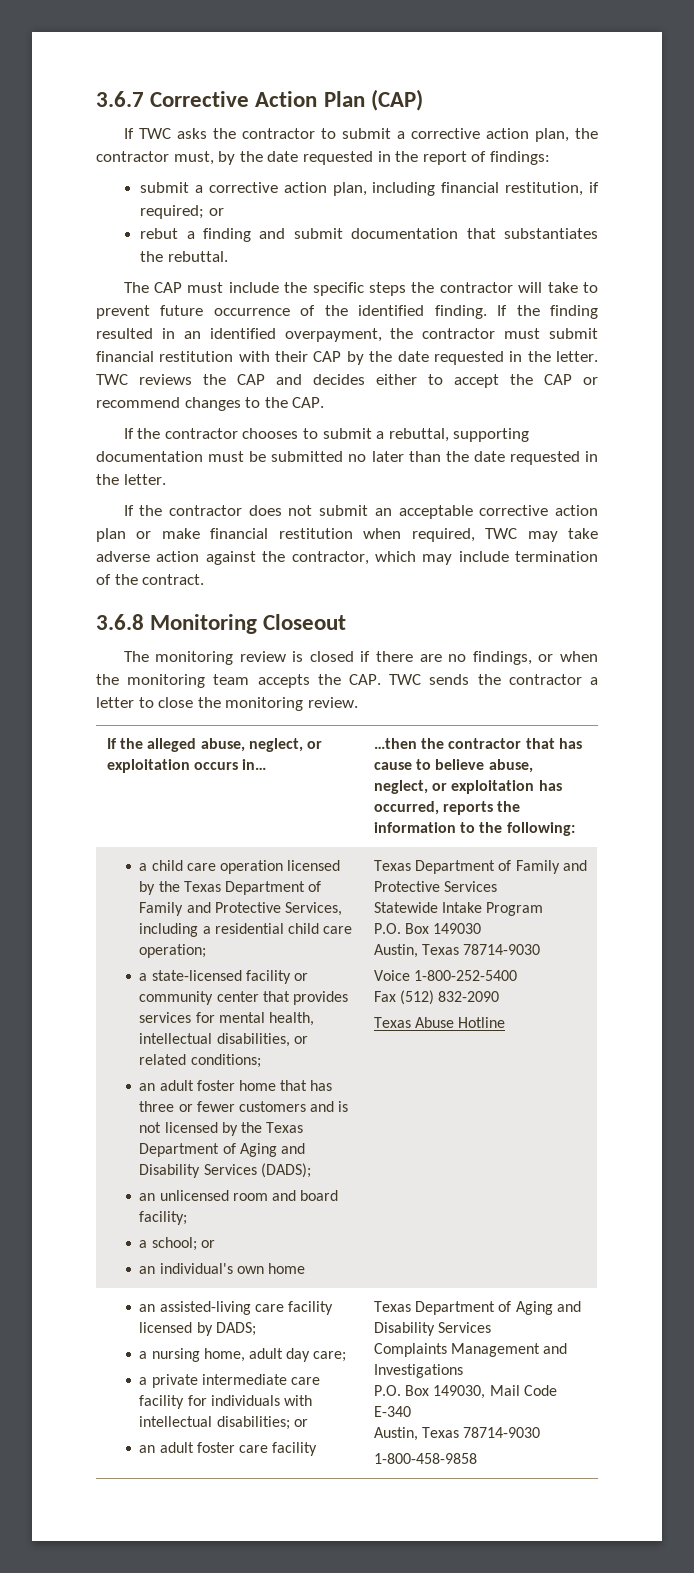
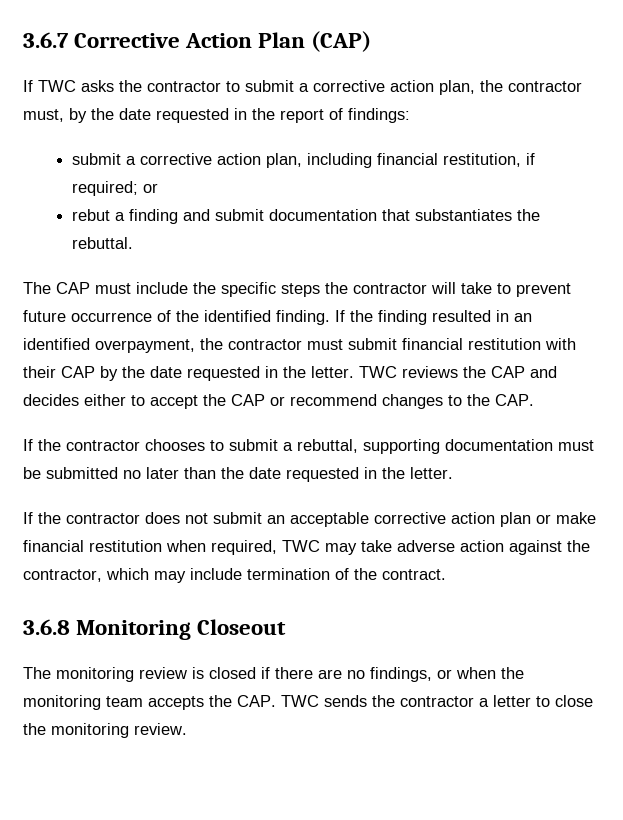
[107,738,323,752] [107,759,267,773] [374,738,582,749] [374,759,533,773] [374,780,562,794] [374,801,521,815] [374,822,575,836] [139,860,341,874] [139,881,322,895] [139,902,343,916] [139,923,353,937] [139,944,207,958] [139,970,309,984] [139,991,349,1005] [139,1012,315,1026] [139,1033,308,1047] [139,1054,261,1068] [139,1080,333,1091] [139,1101,349,1112] [139,1122,304,1136] [139,1143,306,1157] [139,1163,311,1178] [139,1190,339,1201] [139,1211,188,1225] [139,1237,215,1251] [139,1263,306,1274] [374,860,587,874] [374,881,498,892] [374,902,544,916] [374,923,482,934] [374,944,541,958] [374,970,518,981] [374,990,500,1005] [374,1017,506,1028] [139,1301,334,1315] [139,1322,256,1336] [139,1348,347,1362] [139,1374,321,1388] [139,1395,313,1409] [139,1416,308,1430] [139,1442,318,1456] [374,1301,581,1315] [374,1322,492,1336] [374,1343,568,1357] [374,1364,464,1378] [374,1385,557,1399] [374,1406,412,1417] [374,1427,541,1441] [374,1453,478,1464] // If the alleged abuse, neglect, or exploitation occurs in… | …then the contractor that has cause to believe abuse, neglect, or exploitation has occurred, reports the information to the following: // a child care operation licensed by the Texas Department of Family and Protective Services, including a residential child care operation; // a state-licensed facility or community center that provides services for mental health, intellectual disabilities, or related conditions; // an adult foster home that has three or fewer customers and is not licensed by the Texas Department of Aging and Disability Services (DADS); // an unlicensed room and board facility; // a school; or // an individual's own home | Texas Department of Family and Protective Services // Statewide Intake Program // P.O. Box 149030 // Austin, Texas 78714-9030 // Voice 1-800-252-5400 // Fax (512) 832-2090 // Texas Abuse Hotline // an assisted-living care facility licensed by DADS; // a nursing home, adult day care; // a private intermediate care facility for individuals with intellectual disabilities; or // an adult foster care facility | Texas Department of Aging and Disability Services // Complaints Management and Investigations // P.O. Box 149030, Mail Code E-340 // Austin, Texas 78714-9030 // 1-800-458-9858 -> (187, 729) none

